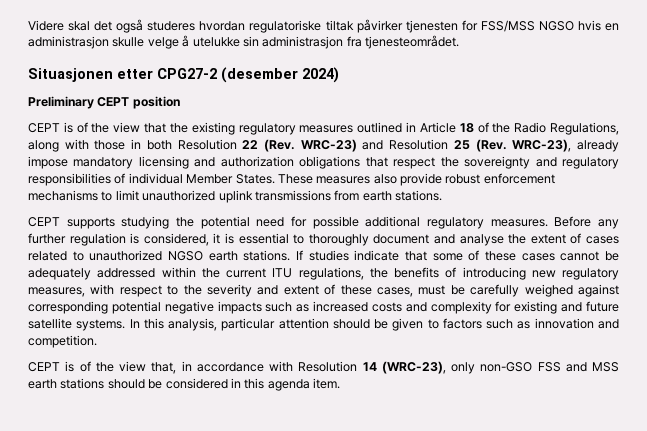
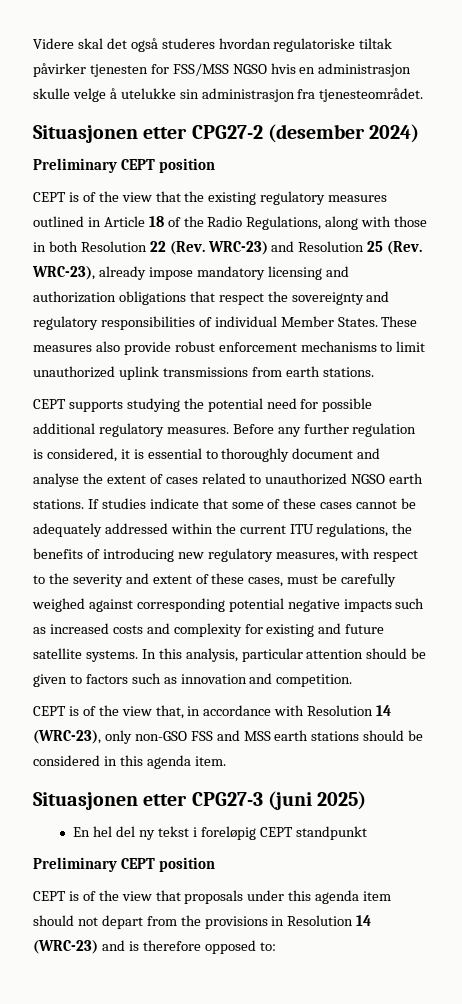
(340, 383) none -> [33,791,367,810] [73,826,367,840] [33,857,215,872] [33,890,392,904] [33,915,372,929] [33,940,276,954] // Situasjonen etter CPG27-3 (juni 2025) // En hel del ny tekst i foreløpig CEPT standpunkt // Preliminary CEPT position // CEPT is of the view that proposals under this agenda item should not depart from the provisions in Resolution 14 (WRC-23) and is therefore opposed to:

